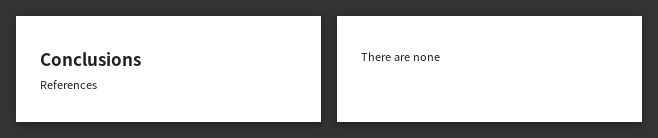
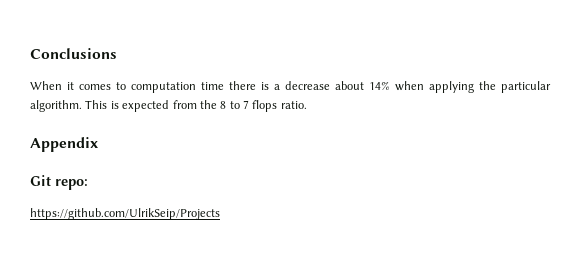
[40,80,97,89] [361,52,440,61] References // There are none -> [30,81,551,93] [30,100,307,112] [30,137,98,152] [30,175,88,190] [30,208,220,220] When it comes to computation time there is a decrease about 14% when applying the particular algorithm. This is expected from the 8 to 7 flops ratio. // Appendix // Git repo: // https://github.com/UlrikSeip/Projects

